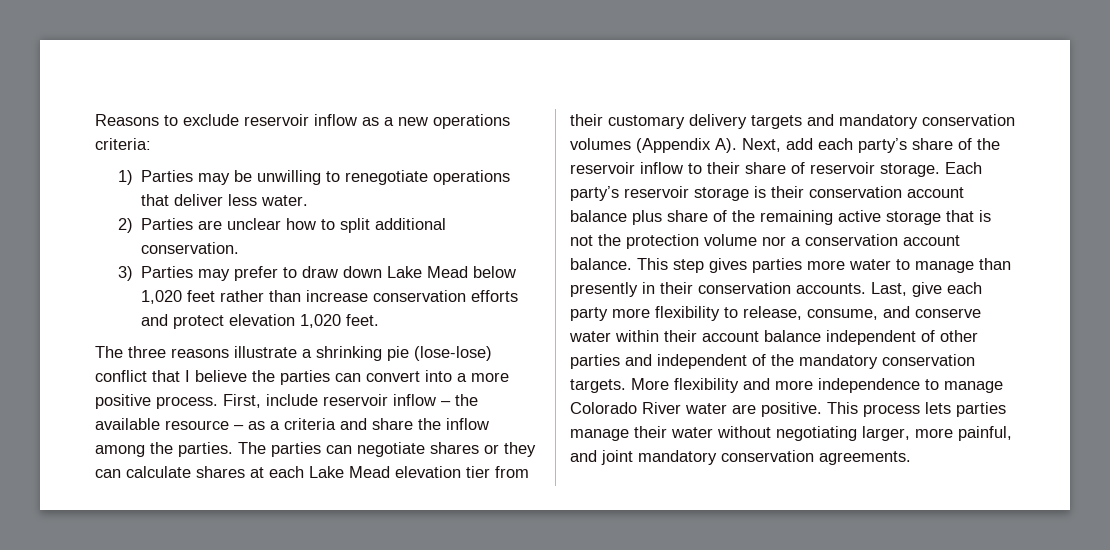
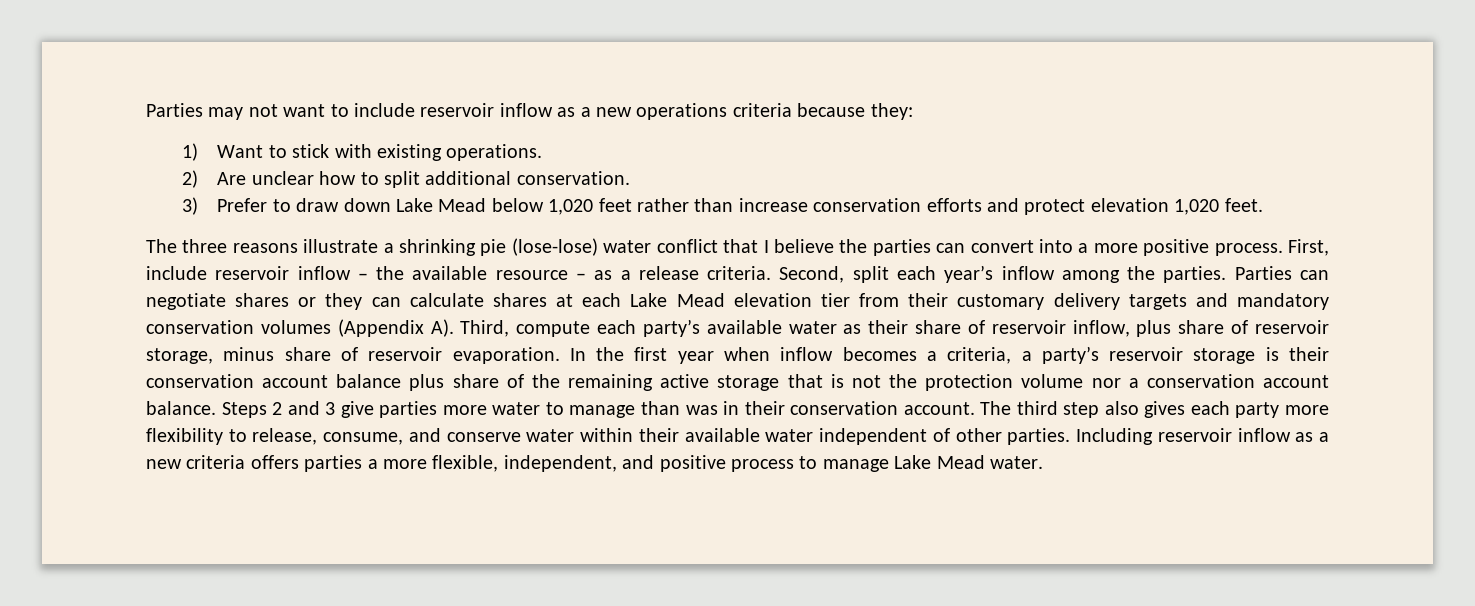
[95,114,239,126] Reasons to exclude -> [146,103,415,120] Parties may not want to include
[95,138,151,150] [117,170,511,185] [141,194,309,206] criteria: // 1) Parties may be unwilling to renegotiate operations that deliver less water. -> [732,103,913,120] [181,143,543,161] criteria because they: // 1) Want to stick with existing operations.
[141,218,223,230] Parties are -> [217,172,247,185] Are
[141,266,279,281] Parties may prefer -> [217,198,268,212] Prefer
(492, 353) none -> [603,240,652,253] water
[284,418,441,430] criteria and share the -> [638,265,994,283] release criteria. Second, split each year’s
[238,442,321,457] The parties -> [1234,266,1292,280] Parties
[742,138,1000,153] [570,162,982,177] Next, add each party’s share of the reservoir inflow to their share of reservoir storage. Each -> [460,319,1330,337] [146,347,1032,364] Third, compute each party’s available water as their share of reservoir inflow, plus share of reservoir storage, minus share of reservoir evaporation. In the first year when inflow becomes a criteria, a
[637,258,747,273] This step gives -> [221,401,374,418] Steps 2 and 3 give
[570,282,638,297] presently -> [685,405,718,415] was
[796,282,942,297] accounts. Last, give -> [903,401,1186,418] account. The third step also gives
[702,330,821,342] account balance -> [684,428,814,442] available water
[570,354,975,369] [570,378,1003,393] [570,402,1006,417] [570,426,1012,441] [570,450,911,465] parties and independent of the mandatory conservation targets. More flexibility and more independence to manage Colorado River water are positive. This process lets parties manage their water without negotiating larger, more painful, and joint mandatory conservation agreements. -> [1007,428,1329,445] [146,455,1043,472] parties. Including reservoir inflow as a new criteria offers parties a more flexible, independent, and positive process to manage Lake Mead water.

